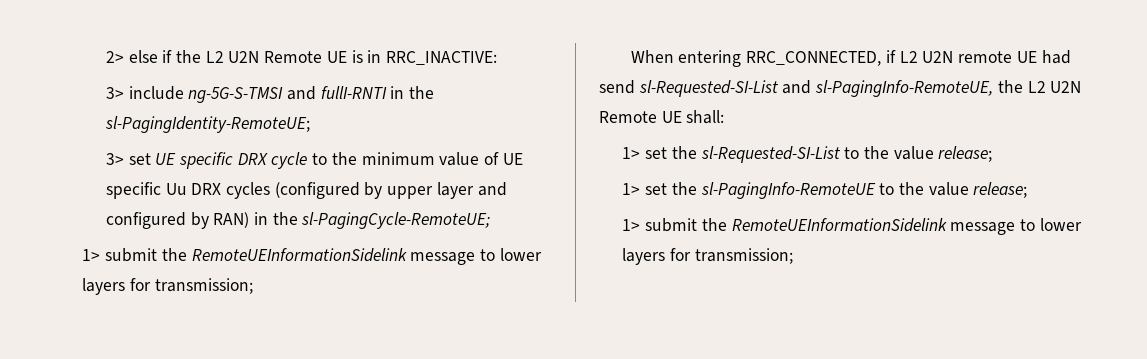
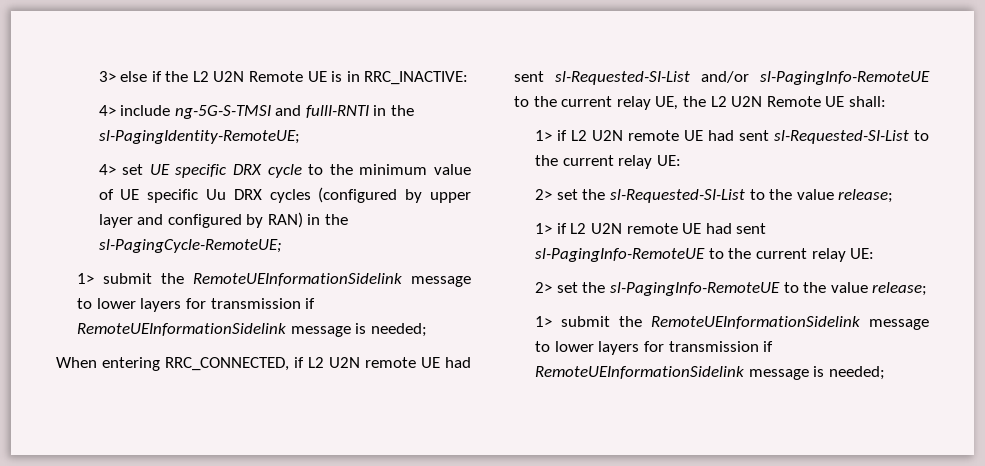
[105,51,124,63] 2> -> [98,71,116,82] 3>
[105,87,124,99] 3> -> [98,105,116,116] 4>
[105,153,124,165] 3> -> [98,164,116,175] 4>
[154,278,253,294] transmission; -> [210,298,316,309] [77,323,428,337] transmission if RemoteUEInformationSidelink message is needed;
[599,80,994,97] send sl-Requested-SI-List and sl-PagingInfo-RemoteUE, -> [514,71,930,85] [514,96,679,110] sent sl-Requested-SI-List and/or sl-PagingInfo-RemoteUE to the current relay UE,
(641, 153) none -> [557,130,929,144] [535,155,682,169] [535,189,553,200] if L2 U2N remote UE had sent sl-Requested-SI-List to the current relay UE: // 2>
(641, 189) none -> [556,223,767,234] [535,248,875,262] [535,282,553,293] if L2 U2N remote UE had sent sl-PagingInfo-RemoteUE to the current relay UE: // 2>
[694,248,793,264] transmission; -> [668,341,774,352] [535,366,886,380] transmission if RemoteUEInformationSidelink message is needed;

